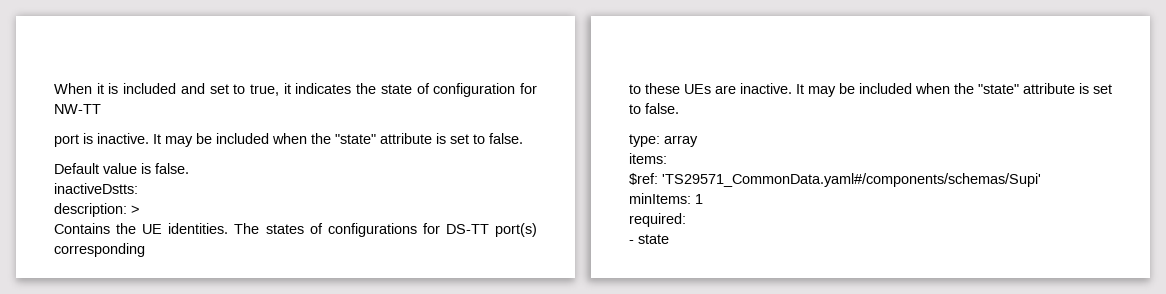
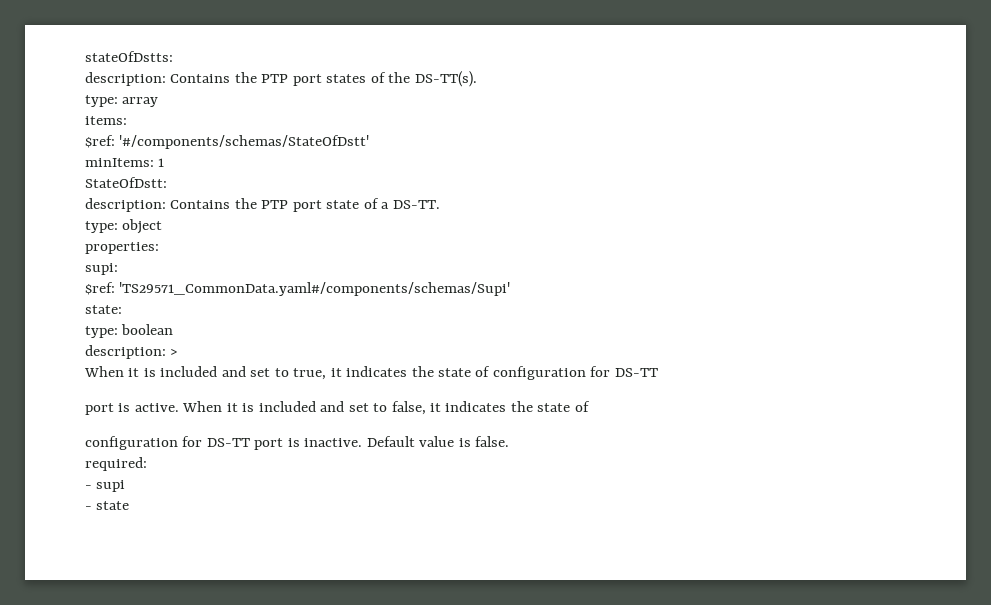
(54, 88) none -> [85,51,173,62] [85,71,477,87] [85,95,159,107] [85,116,127,125] [85,135,370,149] [85,158,165,167] [85,177,167,188] [85,198,440,212] [85,219,163,234] [85,242,159,254] [85,263,118,275] [85,282,511,296] [85,305,122,314] [85,324,174,338] [85,345,179,359] stateOfDstts: // description: Contains the PTP port states of the DS-TT(s). // type: array // items: // $ref: '#/components/schemas/StateOfDstt' // minItems: 1 // StateOfDstt: // description: Contains the PTP port state of a DS-TT. // type: object // properties: // supi: // $ref: 'TS29571_CommonData.yaml#/components/schemas/Supi' // state: // type: boolean // description: > //
[54,104,101,114] [54,133,523,147] [54,163,189,174] [54,183,138,194] [54,203,139,217] [54,223,537,237] [54,243,145,257] [629,83,1112,97] [629,103,679,114] [629,134,698,147] [629,153,667,164] [629,173,1041,187] [629,193,703,204] NW-TT // port is inactive. It may be included when the "state" attribute is set to false. // Default value is false. // inactiveDstts: // description: > // Contains the UE identities. The states of configurations for DS-TT port(s) corresponding // to these UEs are inactive. It may be included when the "state" attribute is set to false. // type: array // items: // $ref: 'TS29571_CommonData.yaml#/components/schemas/Supi' // minItems: 1 -> [614,368,658,377] [85,401,590,415] [85,436,510,450] DS-TT // port is active. When it is included and set to false, it indicates the state of // configuration for DS-TT port is inactive. Default value is false.
(686, 220) none -> [85,480,126,492] // - supi

